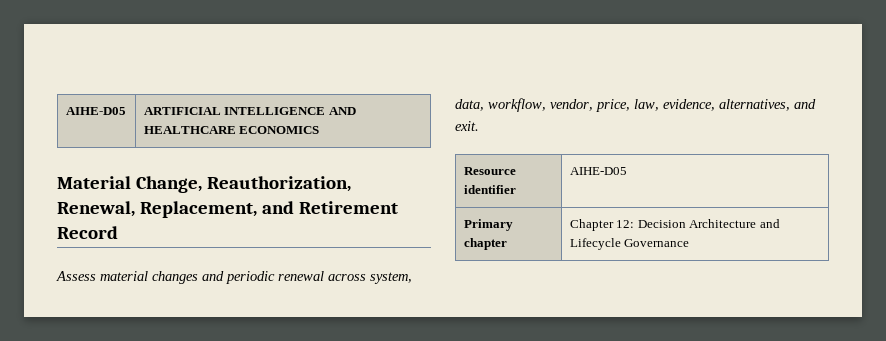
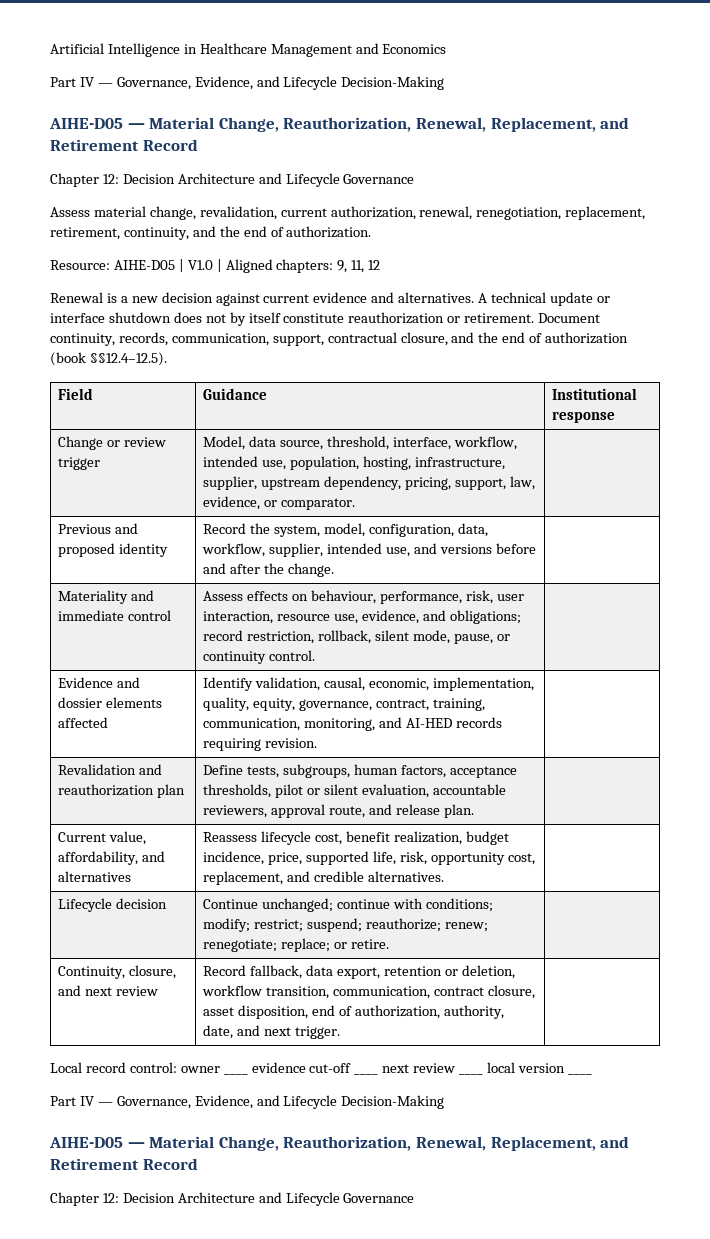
[65,107,126,115] [143,107,356,115] [143,126,320,134] [57,176,352,193] [57,201,399,218] [57,226,118,239] [56,271,412,284] [455,98,816,112] [455,121,479,131] [463,167,516,175] [463,185,516,194] [569,167,627,175] [463,219,513,231] [463,238,507,250] [569,219,780,231] [569,238,690,250] AIHE-D05 | ARTIFICIAL INTELLIGENCE AND HEALTHCARE ECONOMICS // Material Change, Reauthorization, Renewal, Replacement, and Retirement Record // Assess material changes and periodic renewal across system, data, workflow, vendor, price, law, evidence, alternatives, and exit. // Resource identifier | AIHE-D05 // Primary chapter | Chapter 12: Decision Architecture and Lifecycle Governance -> [50,43,447,57] [50,76,445,90] [49,117,630,132] [50,139,198,151] [50,173,415,187] [50,206,646,220] [50,226,372,240] [50,259,381,273] [50,292,610,306] [50,312,601,326] [50,332,629,346] [50,352,167,366] [58,388,94,400] [203,388,268,400] [552,388,638,400] [552,411,616,423] [58,436,167,450] [58,457,101,470] [203,436,517,450] [203,456,505,470] [203,476,535,490] [203,496,356,510] [58,523,139,534] [58,543,169,557] [203,523,488,537] [202,543,536,557] [203,563,334,577] [58,590,155,604] [58,610,172,621] [203,590,524,604] [203,610,521,624] [203,630,510,644] [203,650,316,664] [58,677,141,688] [58,697,163,708] [58,717,109,728] [203,677,534,691] [203,697,485,711] [203,717,502,731] [203,738,318,751] [58,764,163,775] [58,784,186,798] [203,764,517,778] [203,784,506,798] [203,804,474,818] [58,831,147,845] [58,851,166,865] [58,871,132,882] [203,831,509,845] [203,851,535,865] [203,871,444,885] [58,898,168,912] [203,898,493,912] [203,918,488,932] [203,938,389,952] [58,965,177,979] [58,985,159,996] [203,965,515,979] [202,985,535,999] [203,1005,504,1019] [203,1025,340,1039] [50,1062,220,1073] [223,1073,248,1075] [251,1062,352,1073] [354,1073,379,1075] [382,1063,456,1073] [459,1073,484,1075] [487,1062,565,1073] [567,1073,592,1075] [50,1095,445,1109] [49,1136,630,1151] [50,1158,198,1170] [50,1192,415,1206] Artificial Intelligence in Healthcare Management and Economics // Part IV — Governance, Evidence, and Lifecycle Decision-Making // AIHE-D05 — Material Change, Reauthorization, Renewal, Replacement, and Retirement Record // Chapter 12: Decision Architecture and Lifecycle Governance // Assess material change, revalidation, current authorization, renewal, renegotiation, replacement, retirement, continuity, and the end of authorization. // Resource: AIHE-D05 | V1.0 | Aligned chapters: 9, 11, 12 // Renewal is a new decision against current evidence and alternatives. A technical update or interface shutdown does not by itself constitute reauthorization or retirement. Document continuity, records, communication, support, contractual closure, and the end of authorization (book §§12.4–12.5). // Field | Guidance | Institutional response // Change or review trigger | Model, data source, threshold, interface, workflow, intended use, population, hosting, infrastructure, supplier, upstream dependency, pricing, support, law, evidence, or comparator. | // Previous and proposed identity | Record the system, model, configuration, data, workflow, supplier, intended use, and versions before and after the change. | // Materiality and immediate control | Assess effects on behaviour, performance, risk, user interaction, resource use, evidence, and obligations; record restriction, rollback, silent mode, pause, or continuity control. | // Evidence and dossier elements affected | Identify validation, causal, economic, implementation, quality, equity, governance, contract, training, communication, monitoring, and AI-HED records requiring revision. | // Revalidation and reauthorization plan | Define tests, subgroups, human factors, acceptance thresholds, pilot or silent evaluation, accountable reviewers, approval route, and release plan. | // Current value, affordability, and alternatives | Reassess lifecycle cost, benefit realization, budget incidence, price, supported life, risk, opportunity cost, replacement, and credible alternatives. | // Lifecycle decision | Continue unchanged; continue with conditions; modify; restrict; suspend; reauthorize; renew; renegotiate; replace; or retire. | // Continuity, closure, and next review | Record fallback, data export, retention or deletion, workflow transition, communication, contract closure, asset disposition, end of authorization, authority, date, and next trigger. | // Local record control: owner ____ evidence cut-off ____ next review ____ local version ____ // Part IV — Governance, Evidence, and Lifecycle Decision-Making // AIHE-D05 — Material Change, Reauthorization, Renewal, Replacement, and Retirement Record // Chapter 12: Decision Architecture and Lifecycle Governance

